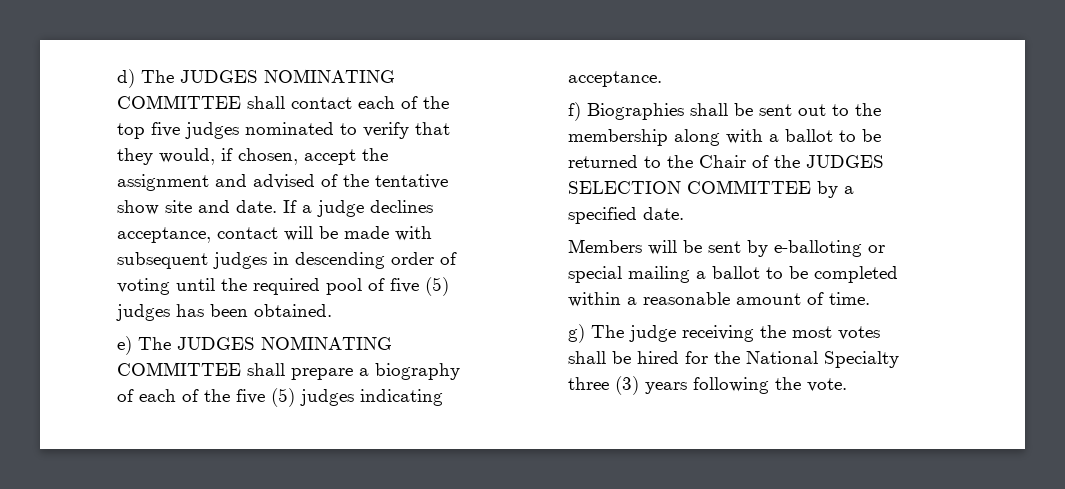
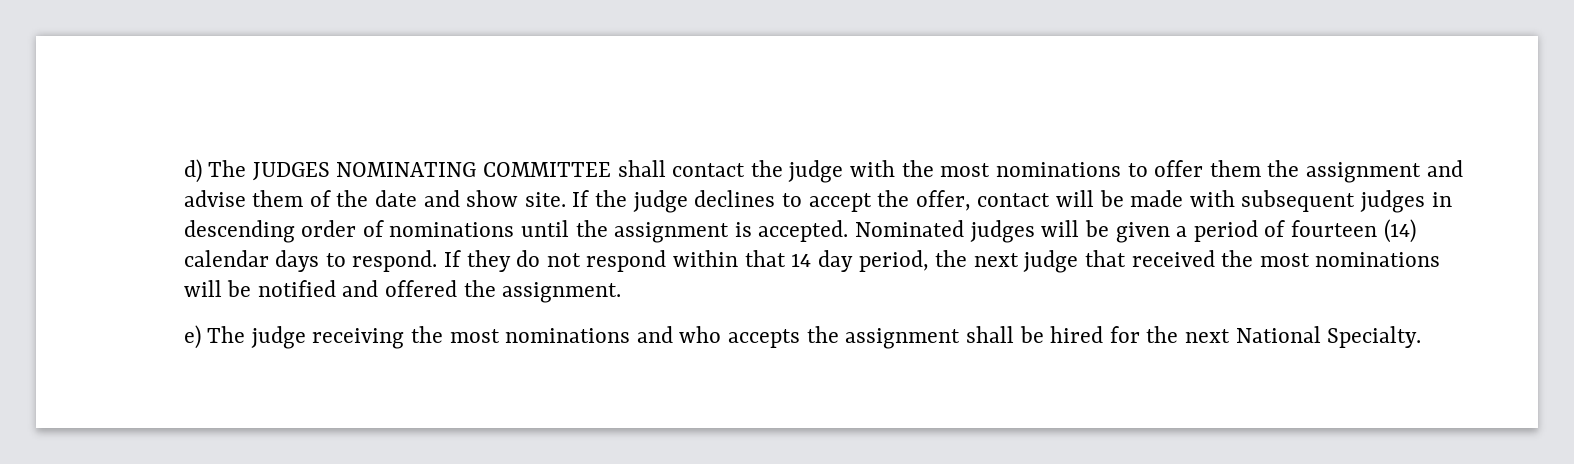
[358,96,450,109] [117,122,451,139] [117,148,389,165] [117,174,449,191] [117,200,434,217] [117,227,212,243] each of the top five judges nominated to verify that they would, if chosen, accept the assignment and advised of the tentative show site and date. If a judge declines acceptance, -> [750,160,1463,183] [183,190,971,213] the judge with the most nominations to offer them the assignment and advise them of the date and show site. If the judge declines to accept the offer,
[117,278,171,295] voting -> [389,222,515,237] nominations
[253,277,450,296] [116,304,333,321] [117,336,393,355] [117,362,461,380] [117,388,444,407] [568,71,663,87] [568,102,882,121] [568,129,882,146] [568,155,885,168] [568,180,855,198] [568,207,685,224] [568,239,886,257] [568,266,899,283] [568,292,871,307] [568,324,881,343] required pool of five (5) judges has been obtained. // e) The JUDGES NOMINATING COMMITTEE shall prepare a biography of each of the five (5) judges indicating acceptance. // f) Biographies shall be sent out to the membership along with a ballot to be returned to the Chair of the JUDGES SELECTION COMMITTEE by a specified date. // Members will be sent by e-balloting or special mailing a ballot to be completed within a reasonable amount of time. // g) The judge receiving the most votes -> [614,219,1416,243] [183,250,1441,273] [183,280,622,303] [183,325,961,349] assignment is accepted. Nominated judges will be given a period of fourteen (14) calendar days to respond. If they do not respond within that 14 day period, the next judge that received the most nominations will be notified and offered the assignment. // e) The judge receiving the most nominations and who accepts the assignment
[746,351,900,368] [568,376,848,395] National Specialty three (3) years following the vote. -> [1184,326,1422,348] next National Specialty.

